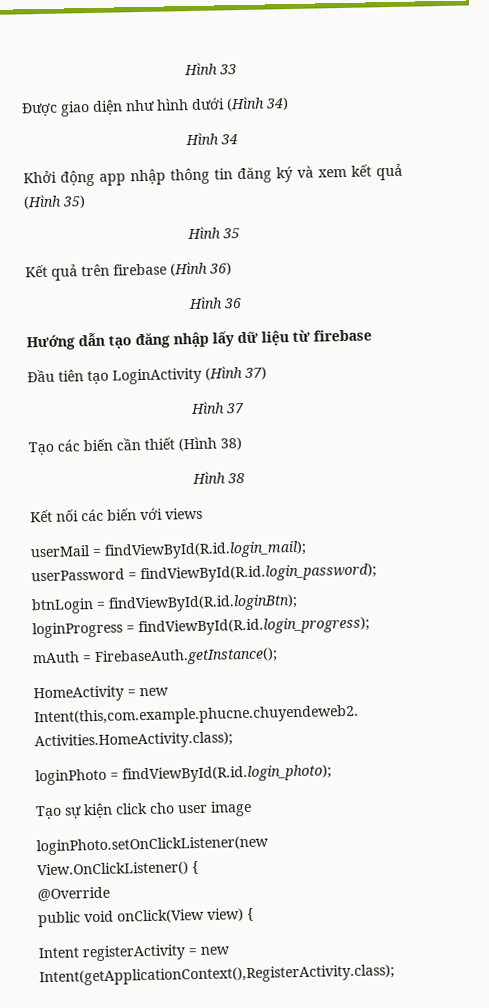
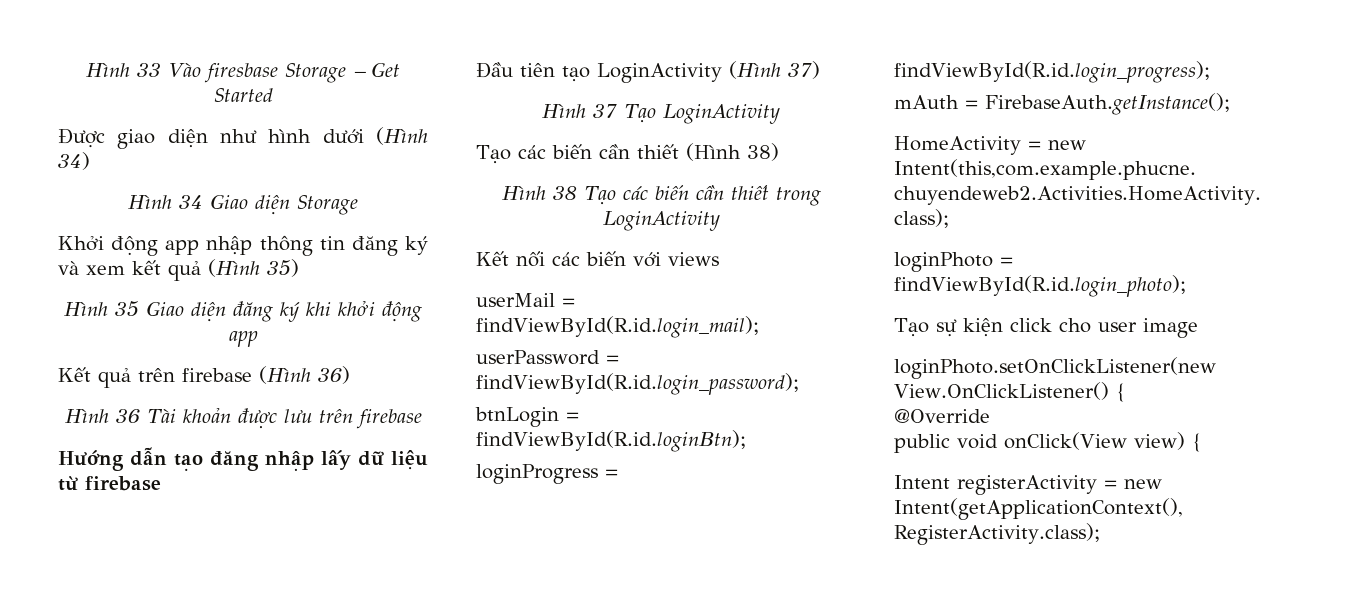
(237, 69) none -> [168,62,400,83] [213,88,273,102] Vào firesbase Storage – Get Started
(238, 139) none -> [210,194,358,215] Giao diện Storage
(240, 233) none -> [146,301,422,322] [228,331,258,347] Giao diện đăng ký khi khởi động app
(242, 303) none -> [146,408,422,429] Tài khoản được lưu trên firebase
(245, 408) none -> [624,104,780,124] Tạo LoginActivity
(245, 478) none -> [583,185,821,206] [602,211,720,231] Tạo các biến cần thiết trong LoginActivity

